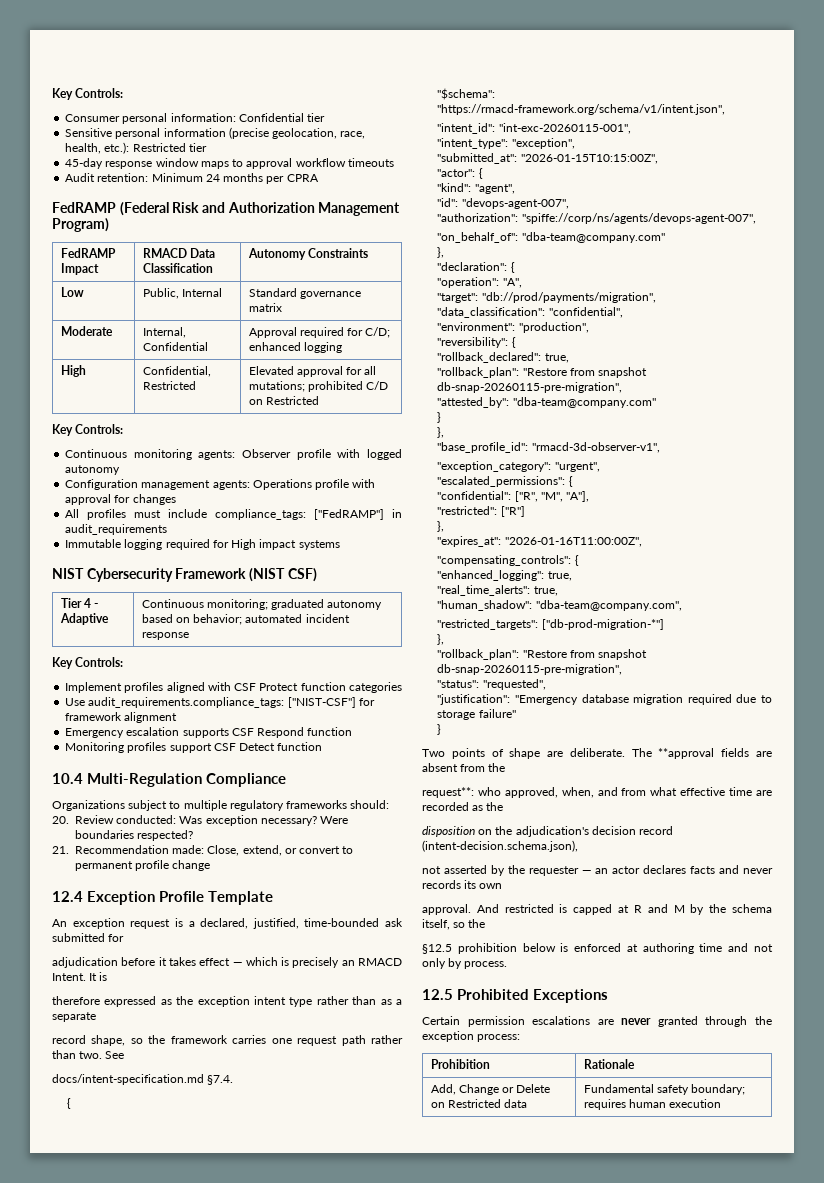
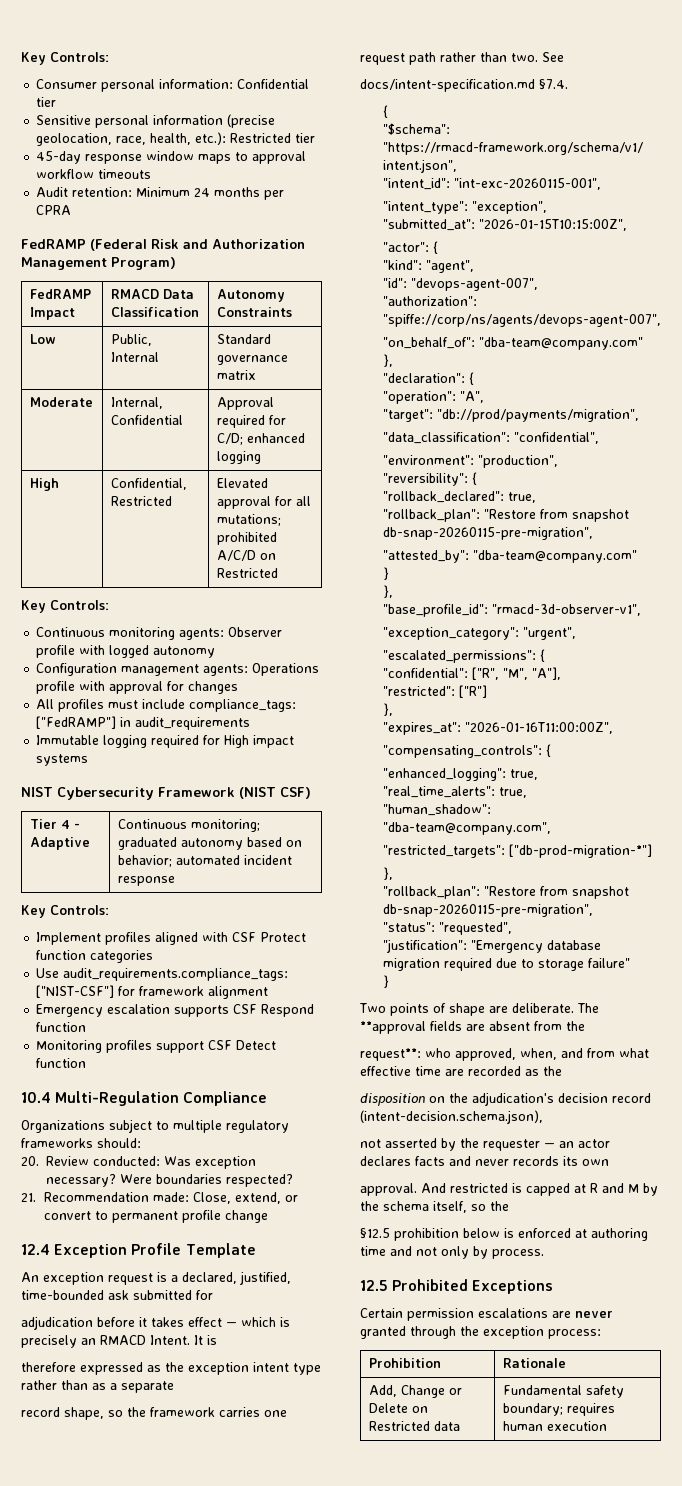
[366,381,389,390] C/D -> [216,550,256,561] A/C/D

